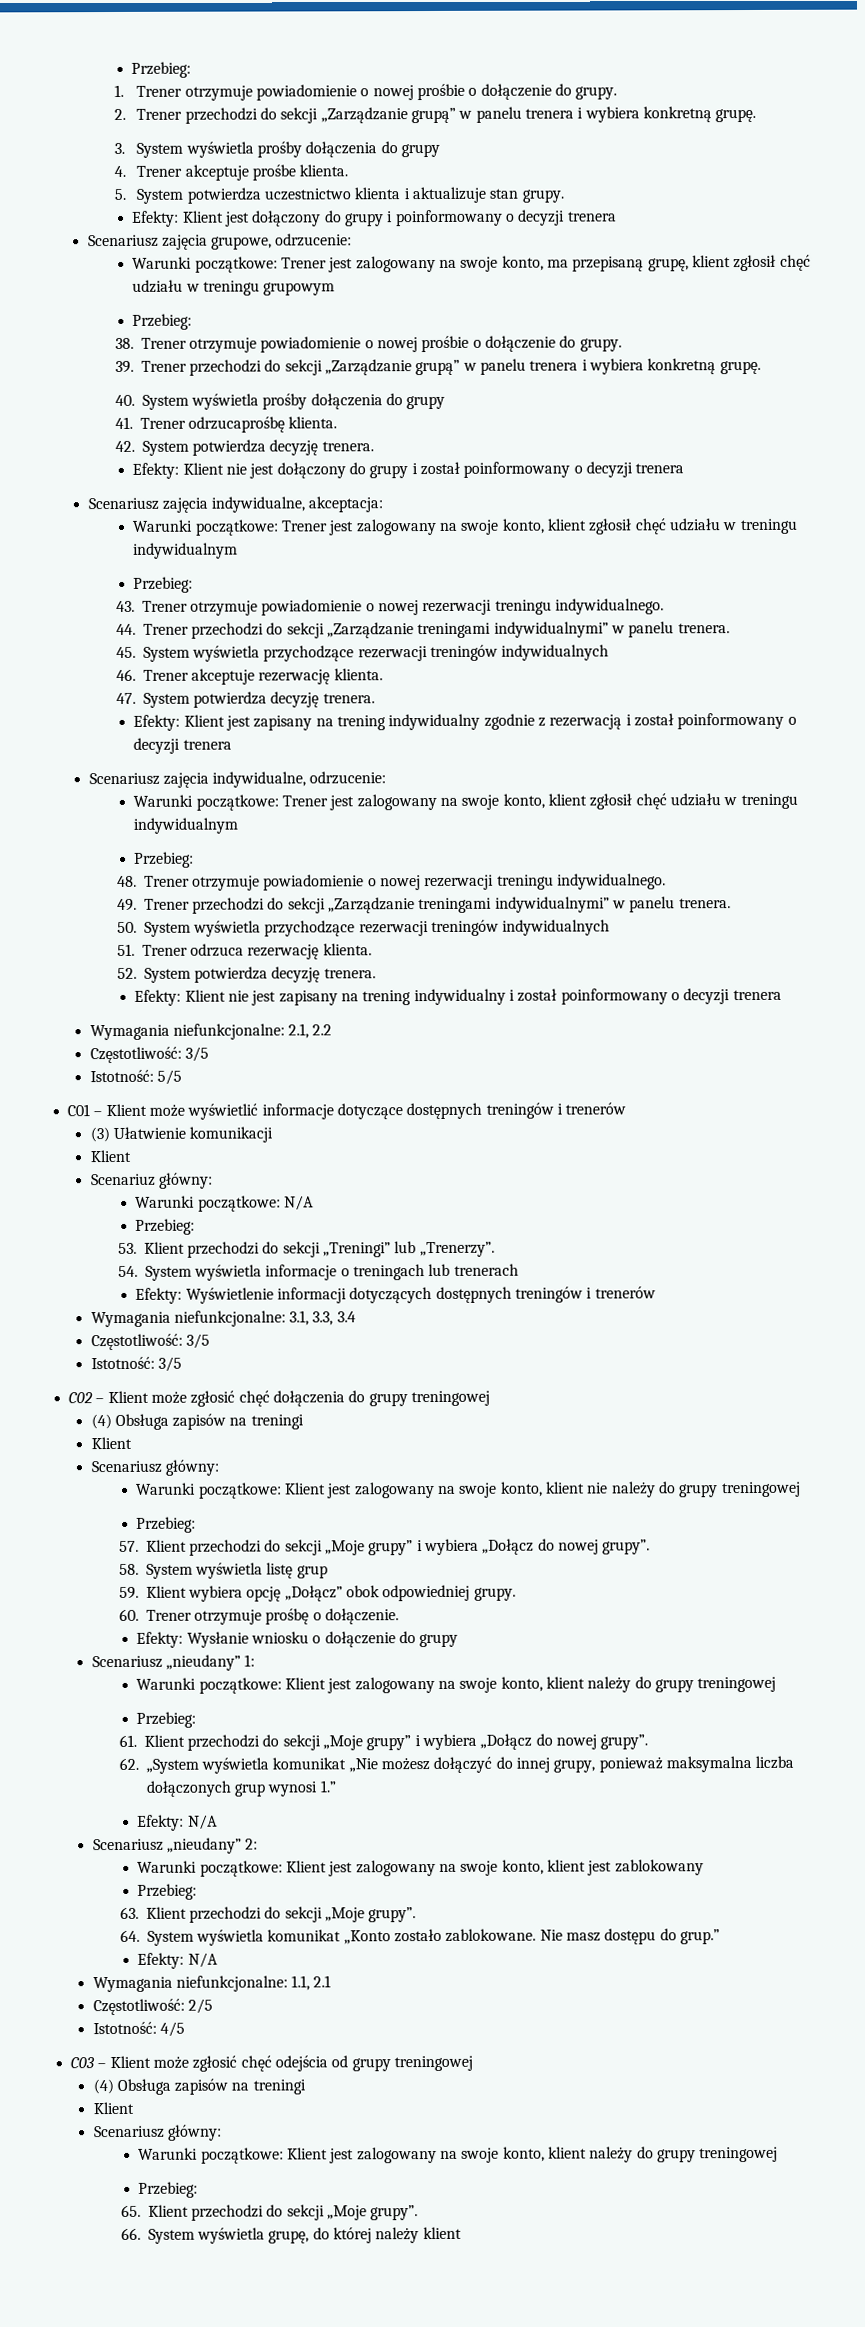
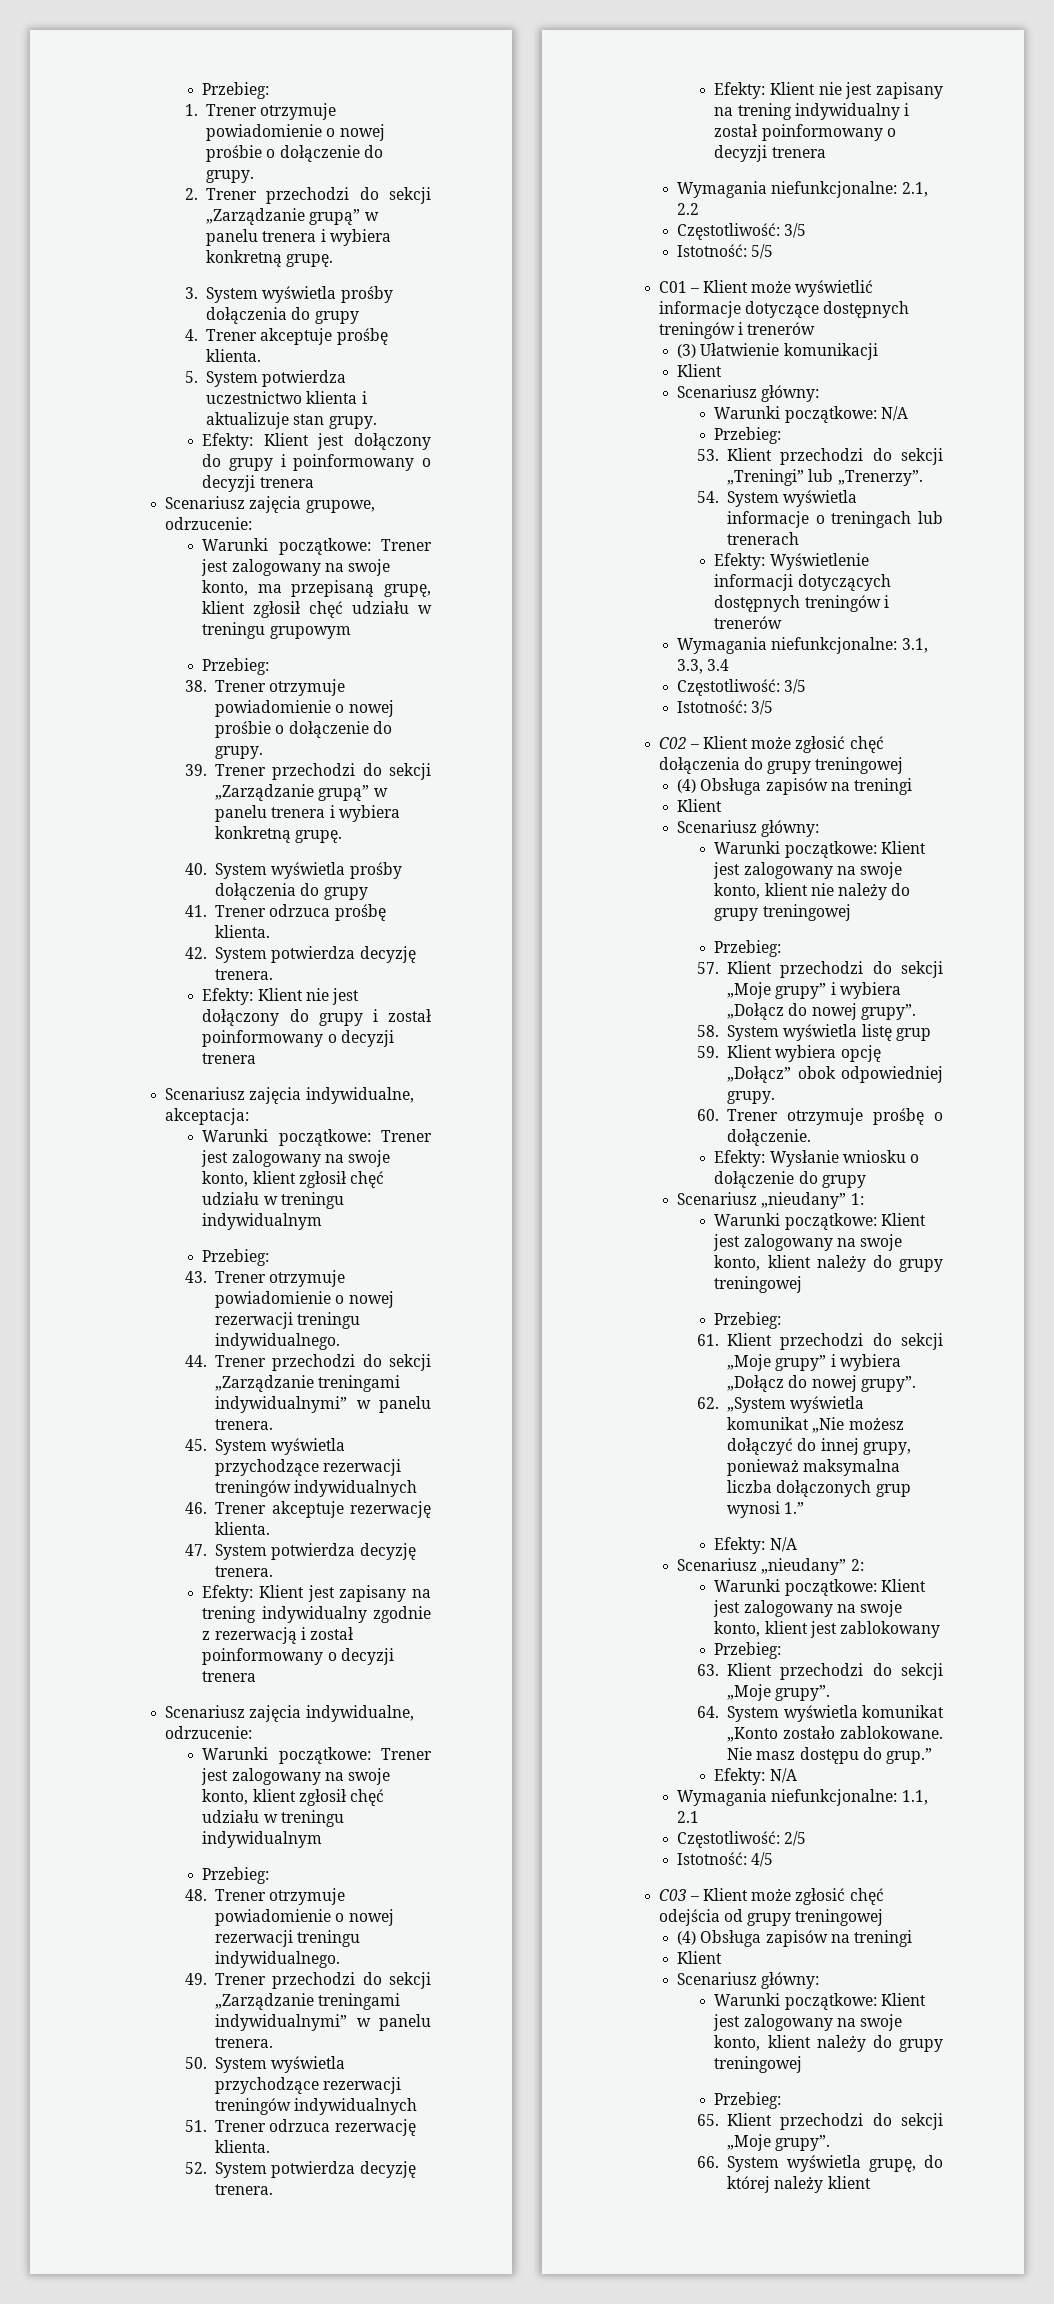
[251,164,296,181] prośbe -> [336,328,388,345] prośbę
[188,416,286,433] odrzucaprośbę -> [269,904,386,921] odrzuca prośbę
[90,1173,156,1187] Scenariuz -> [677,385,758,398] Scenariusz

